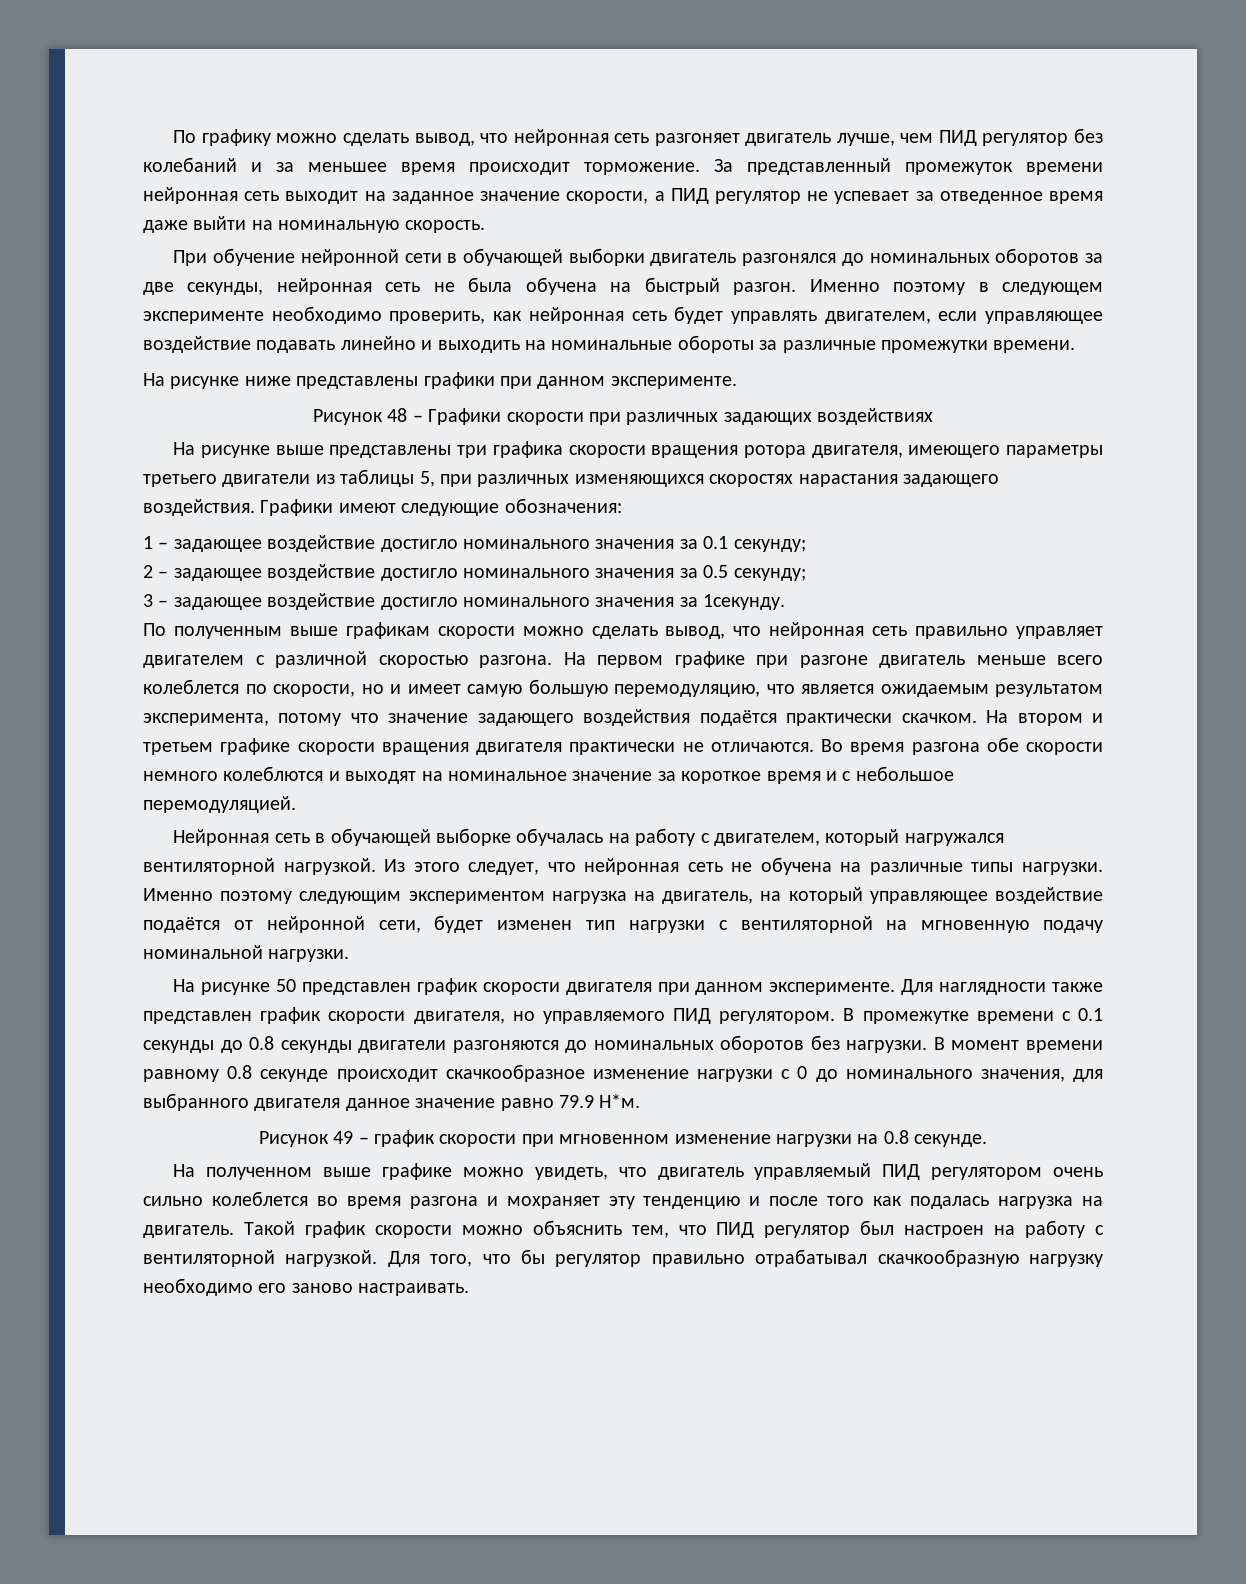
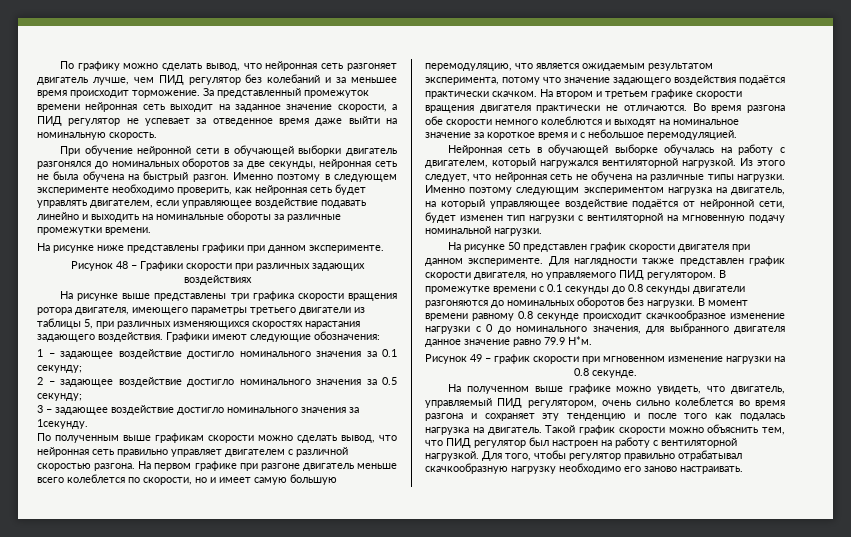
[657,1167,744,1180] двигатель -> [731,386,785,394] двигатель,
[931,1167,1043,1180] регулятором -> [527,400,597,408] регулятором,
[506,1196,600,1209] мохраняет -> [484,413,535,421] сохраняет
[482,1249,545,1264] что бы -> [534,450,566,459] чтобы

